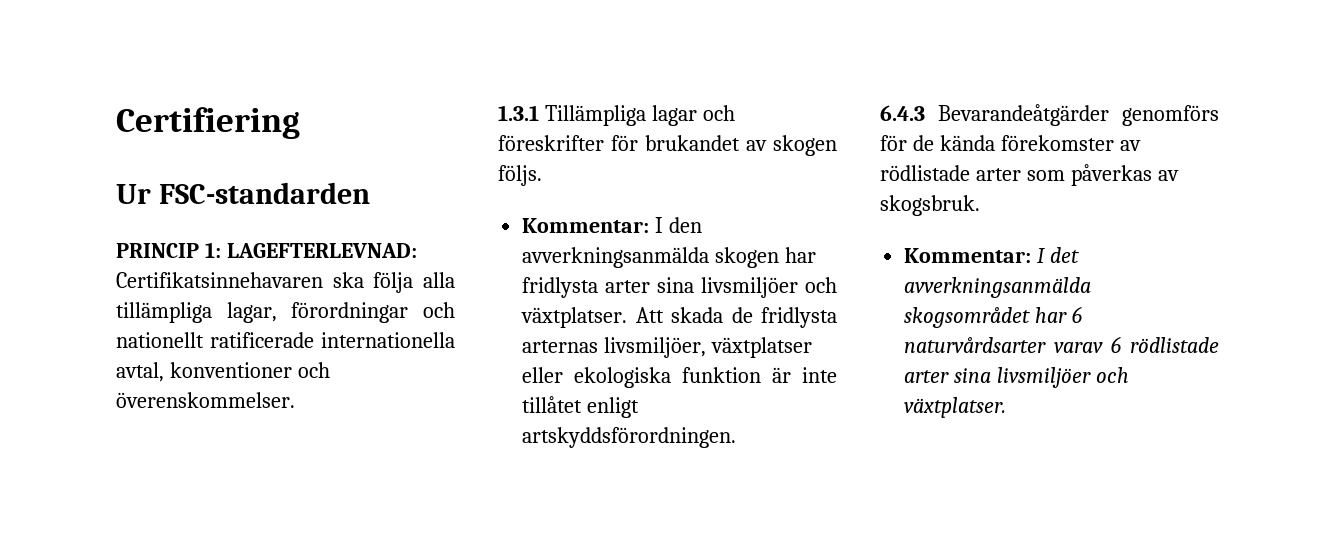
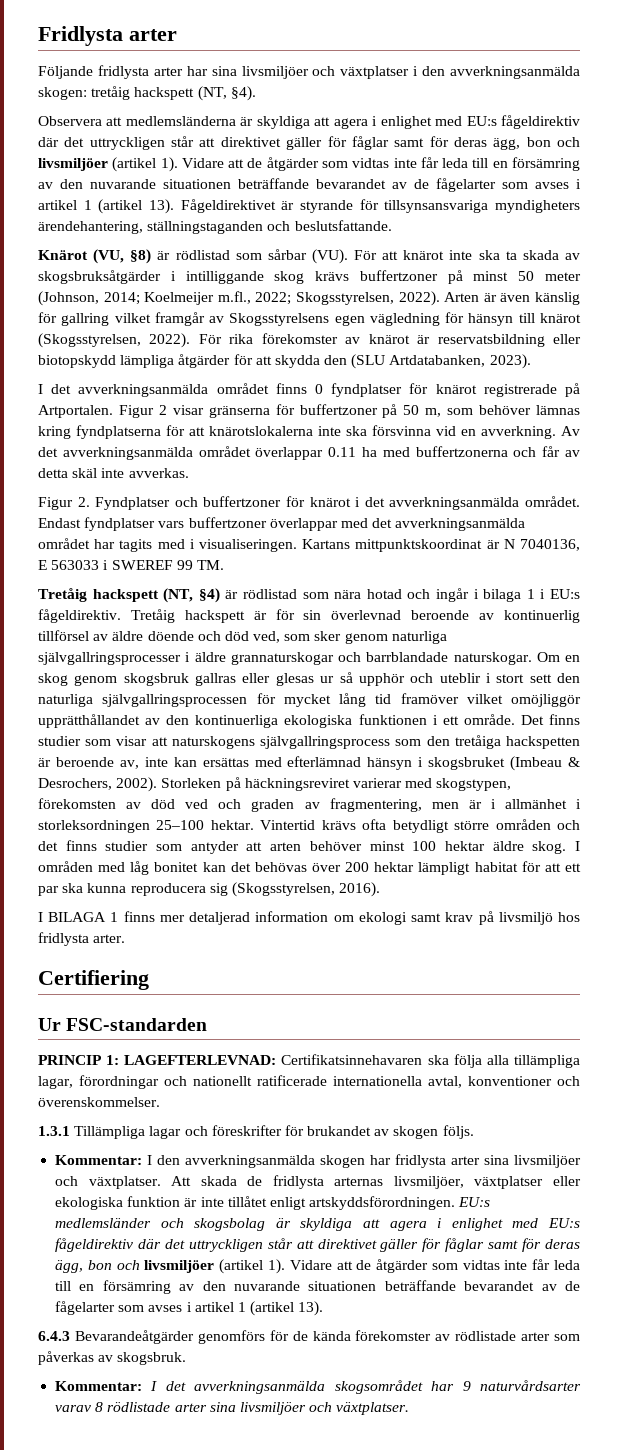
(116, 123) none -> [38,26,177,46] [38,65,580,79] [38,86,256,101] [38,115,580,129] [38,136,580,150] [38,157,580,172] [38,178,581,192] [38,199,581,214] [38,220,392,234] [38,249,580,264] [38,270,581,284] [38,291,581,306] [38,312,581,326] [38,333,582,348] [38,354,531,369] [38,383,580,397] [38,404,581,418] [38,425,580,439] [38,446,580,460] [38,468,189,478] [38,496,581,510] [38,517,526,531] [38,538,580,552] [38,560,224,570] [38,588,581,603] [38,609,581,623] [38,630,447,644] [38,652,580,665] [38,672,580,686] [38,693,581,707] [38,714,581,728] [38,735,580,749] [38,756,580,771] [38,777,512,792] [38,798,581,812] [38,819,581,833] [38,840,580,854] [38,861,582,875] [38,882,381,897] [38,911,580,925] [38,932,126,946] Fridlysta arter // Följande fridlysta arter har sina livsmiljöer och växtplatser i den avverkningsanmälda skogen: tretåig hackspett (NT, §4). // Observera att medlemsländerna är skyldiga att agera i enlighet med EU:s fågeldirektiv där det uttryckligen står att direktivet gäller för fåglar samt för deras ägg, bon och livsmiljöer (artikel 1). Vidare att de åtgärder som vidtas inte får leda till en försämring av den nuvarande situationen beträffande bevarandet av de fågelarter som avses i artikel 1 (artikel 13). Fågeldirektivet är styrande för tillsynsansvariga myndigheters ärendehantering, ställningstaganden och beslutsfattande. // Knärot (VU, §8) är rödlistad som sårbar (VU). För att knärot inte ska ta skada av skogsbruksåtgärder i intilliggande skog krävs buffertzoner på minst 50 meter (Johnson, 2014; Koelmeijer m.fl., 2022; Skogsstyrelsen, 2022). Arten är även känslig för gallring vilket framgår av Skogsstyrelsens egen vägledning för hänsyn till knärot (Skogsstyrelsen, 2022). För rika förekomster av knärot är reservatsbildning eller biotopskydd lämpliga åtgärder för att skydda den (SLU Artdatabanken, 2023). // I det avverkningsanmälda området finns 0 fyndplatser för knärot registrerade på Artportalen. Figur 2 visar gränserna för buffertzoner på 50 m, som behöver lämnas kring fyndplatserna för att knärotslokalerna inte ska försvinna vid en avverkning. Av det avverkningsanmälda området överlappar 0.11 ha med buffertzonerna och får av detta skäl inte avverkas. // Figur 2. Fyndplatser och buffertzoner för knärot i det avverkningsanmälda området. Endast fyndplatser vars buffertzoner överlappar med det avverkningsanmälda området har tagits med i visualiseringen. Kartans mittpunktskoordinat är N 7040136, E 563033 i SWEREF 99 TM. // Tretåig hackspett (NT, §4) är rödlistad som nära hotad och ingår i bilaga 1 i EU:s fågeldirektiv. Tretåig hackspett är för sin överlevnad beroende av kontinuerlig tillförsel av äldre döende och död ved, som sker genom naturliga självgallringsprocesser i äldre grannaturskogar och barrblandade naturskogar. Om en skog genom skogsbruk gallras eller glesas ur så upphör och uteblir i stort sett den naturliga självgallringsprocessen för mycket lång tid framöver vilket omöjliggör upprätthållandet av den kontinuerliga ekologiska funktionen i ett område. Det finns studier som visar att naturskogens självgallringsprocess som den tretåiga hackspetten är beroende av, inte kan ersättas med efterlämnad hänsyn i skogsbruket (Imbeau & Desrochers, 2002). Storleken på häckningsreviret varierar med skogstypen, förekomsten av död ved och graden av fragmentering, men är i allmänhet i storleksordningen 25–100 hektar. Vintertid krävs ofta betydligt större områden och det finns studier som antyder att arten behöver minst 100 hektar äldre skog. I områden med låg bonitet kan det behövas över 200 hektar lämpligt habitat för att ett par ska kunna reproducera sig (Skogsstyrelsen, 2016). // I BILAGA 1 finns mer detaljerad information om ekologi samt krav på livsmiljö hos fridlysta arter. //
(737, 437) none -> [458,1197,491,1207] [55,1218,581,1231] [55,1238,581,1252] [55,1259,580,1274] [55,1280,580,1294] [55,1301,324,1316] EU:s medlemsländer och skogsbolag är skyldiga att agera i enlighet med EU:s fågeldirektiv där det uttryckligen står att direktivet gäller för fåglar samt för deras ägg, bon och livsmiljöer (artikel 1). Vidare att de åtgärder som vidtas inte får leda till en försämring av den nuvarande situationen beträffande bevarandet av de fågelarter som avses i artikel 1 (artikel 13).
[1072,306,1083,323] 6 -> [462,1381,471,1391] 9
[1111,336,1122,353] 6 -> [95,1402,104,1412] 8

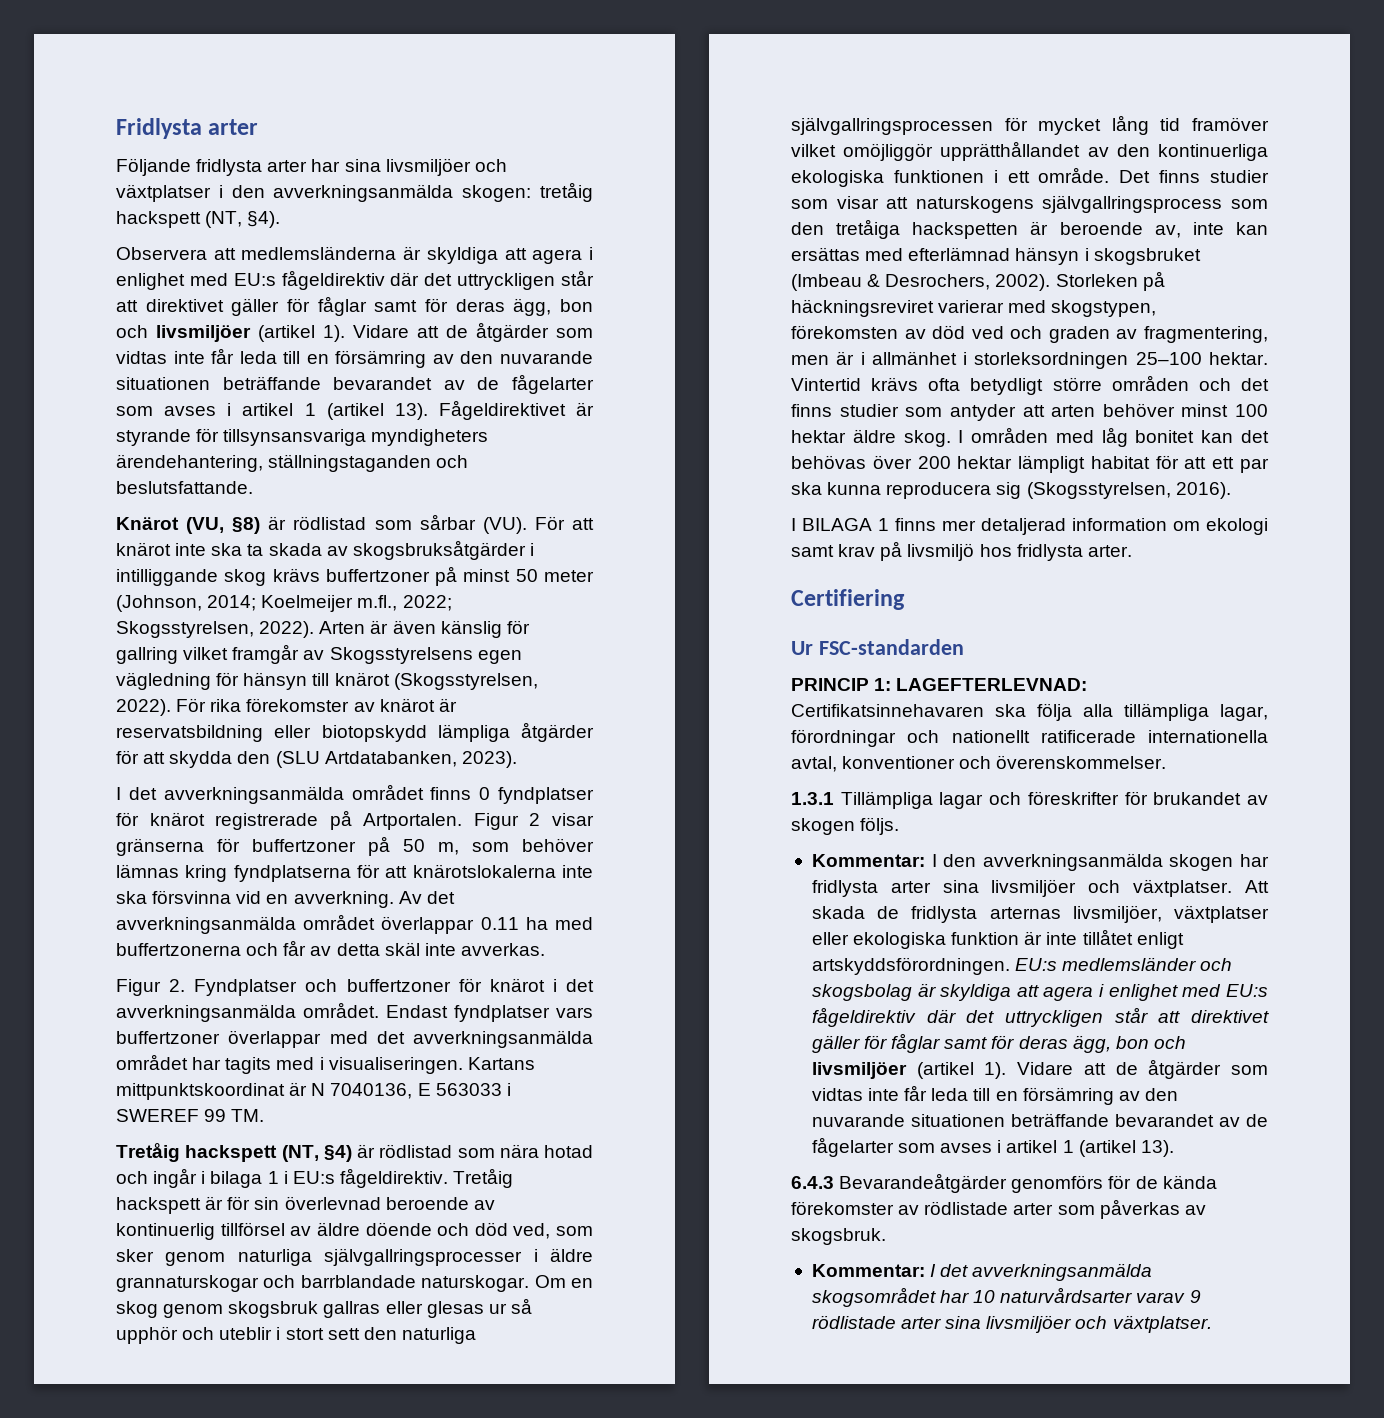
[462,1381,471,1391] 9 -> [973,1290,996,1303] 10
[95,1402,104,1412] 8 -> [1189,1290,1201,1303] 9

